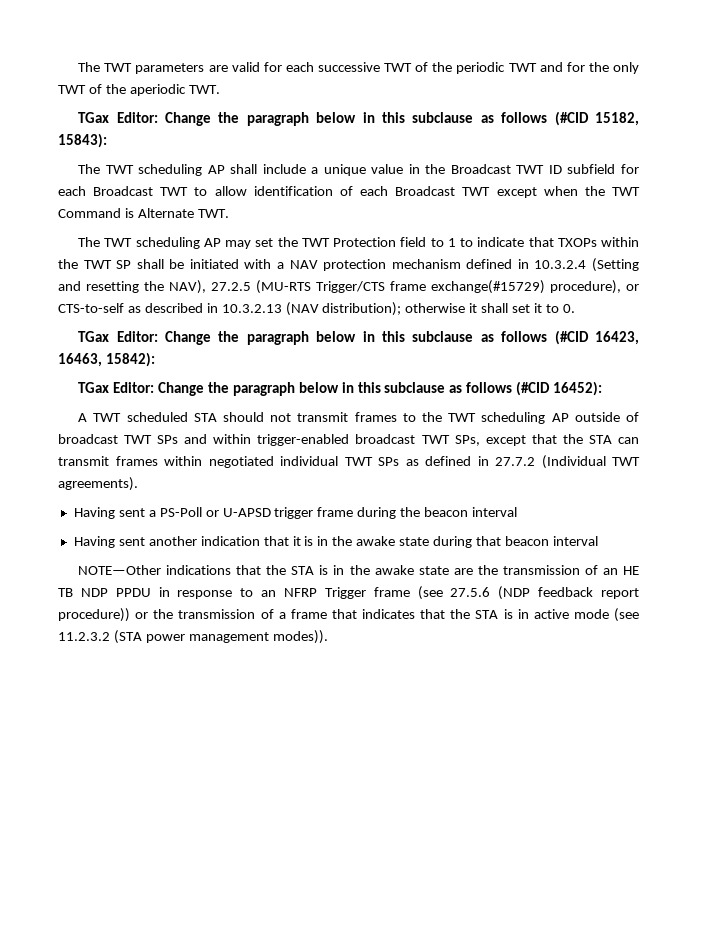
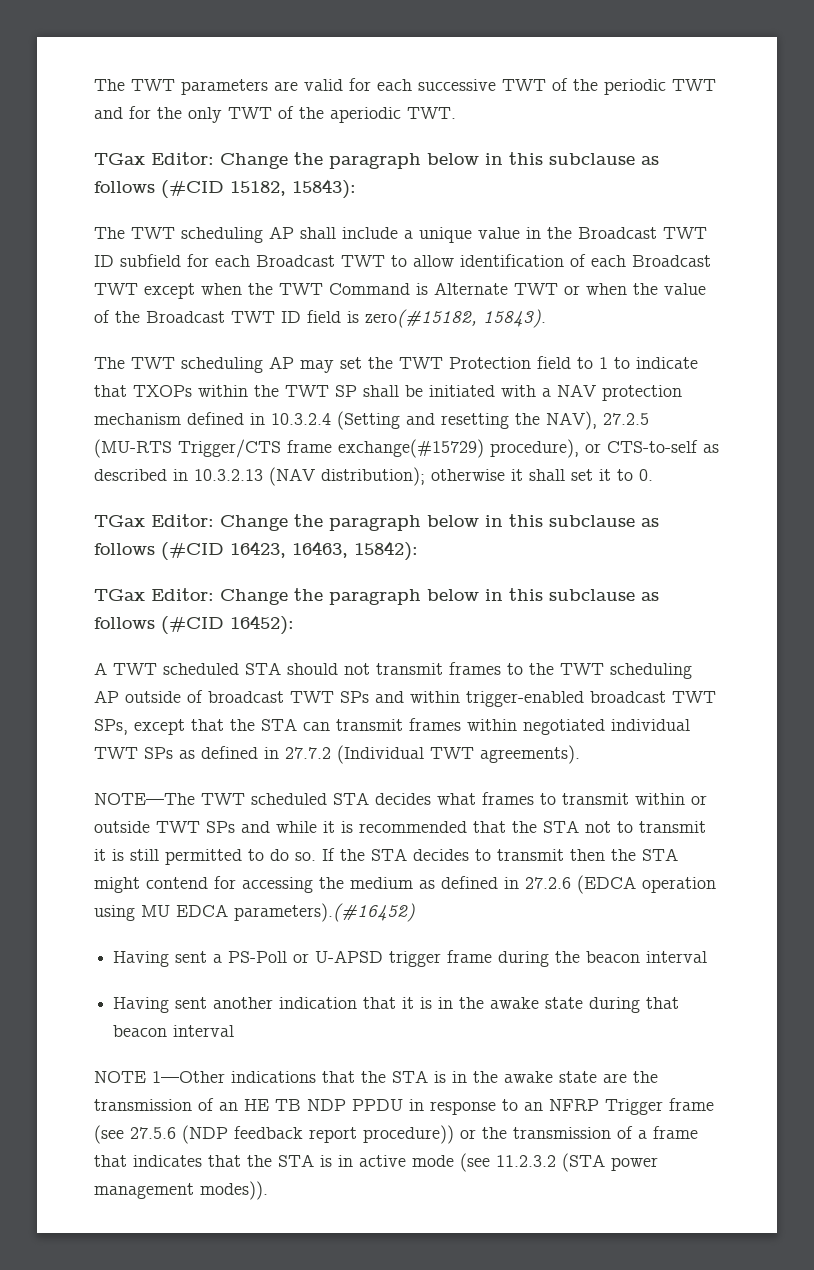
[197,209,229,218] TWT. -> [514,283,706,295] [94,309,546,328] TWT or when the value of the Broadcast TWT ID field is zero(#15182, 15843).
(138, 484) none -> [94,792,707,805] [94,820,706,833] [94,848,678,865] [94,875,716,894] [94,903,415,922] // NOTE—The TWT scheduled STA decides what frames to transmit within or outside TWT SPs and while it is recommended that the STA not to transmit it is still permitted to do so. If the STA decides to transmit then the STA might contend for accessing the medium as defined in 27.2.6 (EDCA operation using MU EDCA parameters).(#16452)
[78,565,162,575] NOTE—Other -> [94,1071,225,1083] NOTE 1—Other

